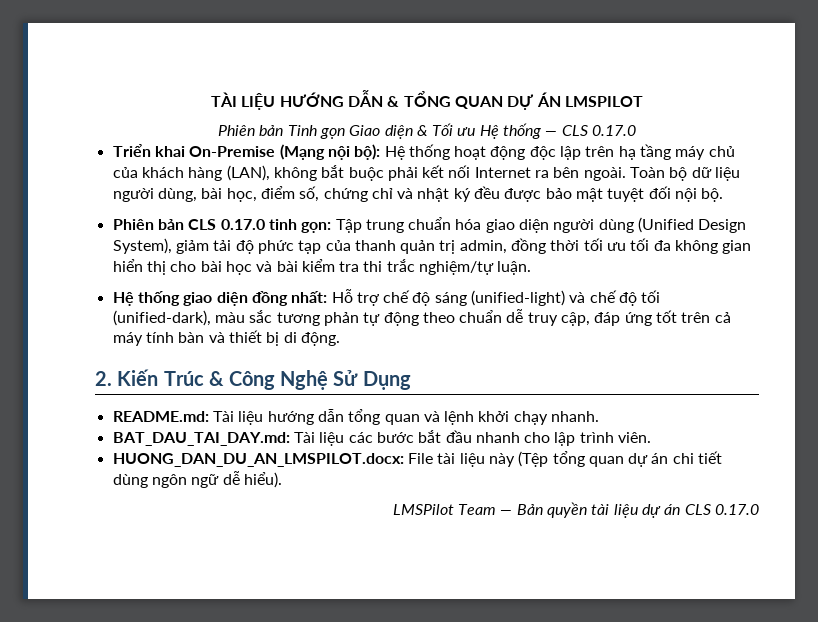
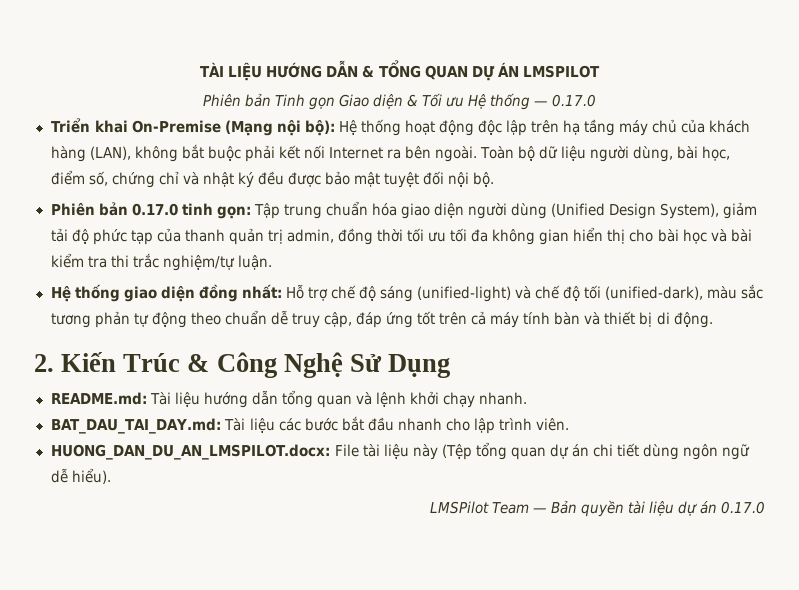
[561,125,588,136] CLS -> (549, 103) none
[188,219,217,230] CLS -> (128, 209) none
[684,504,711,515] CLS -> (717, 507) none

